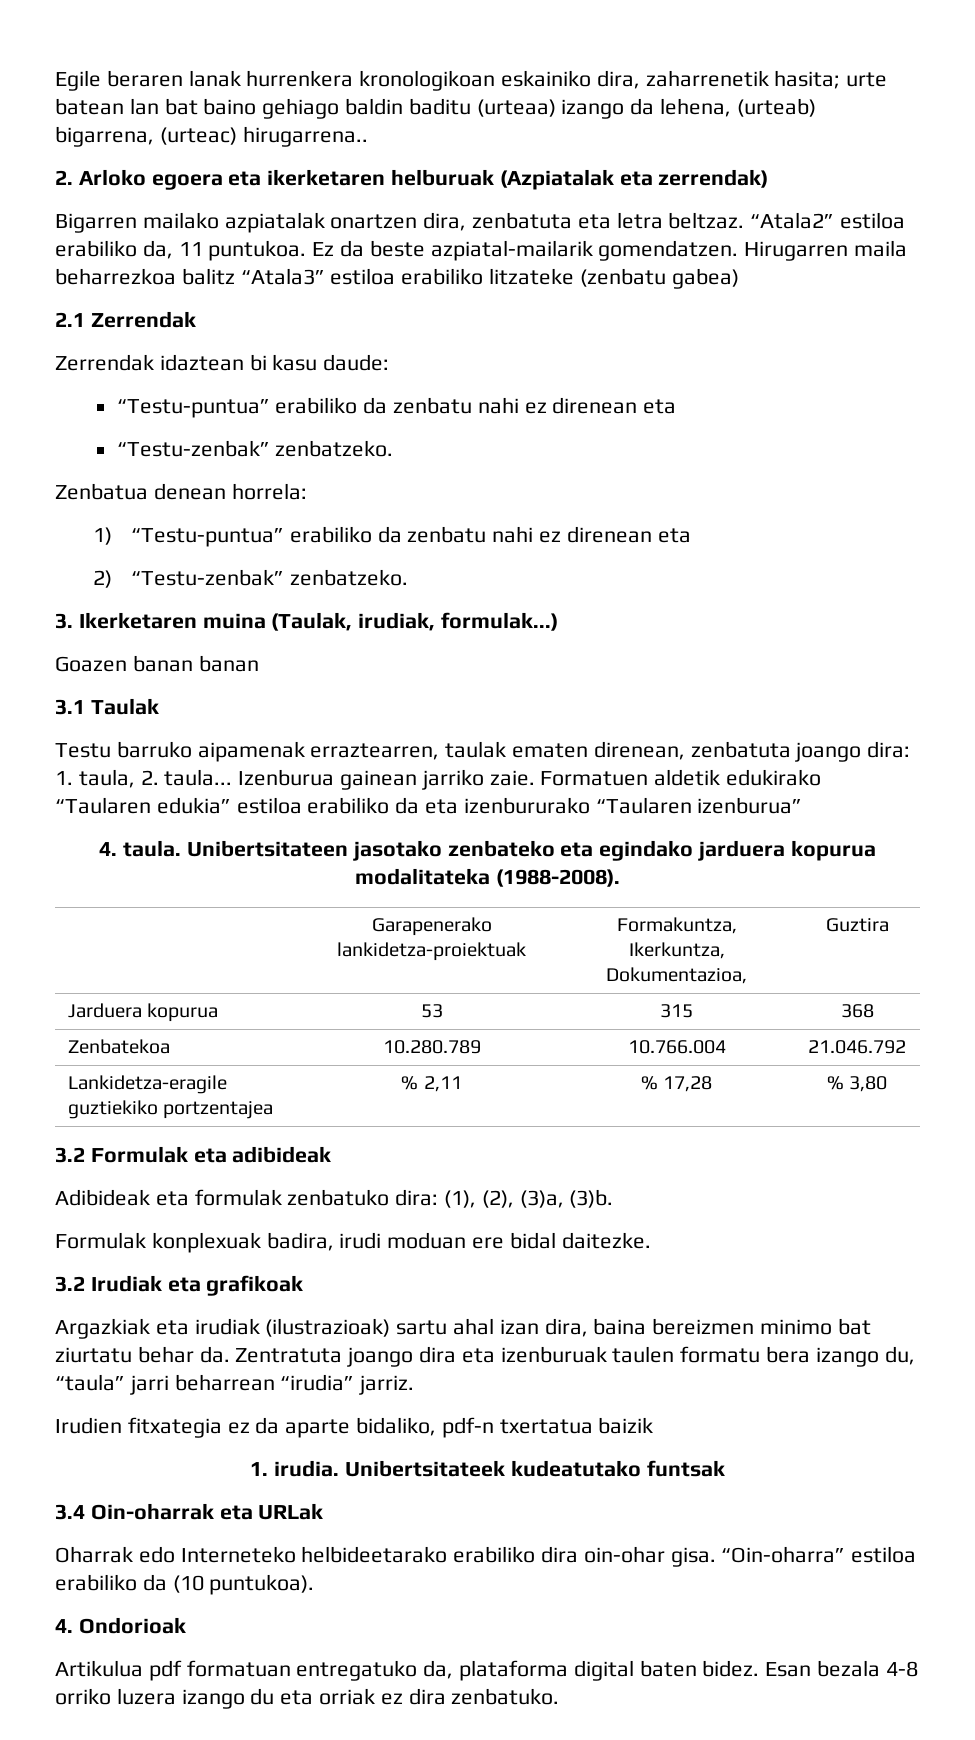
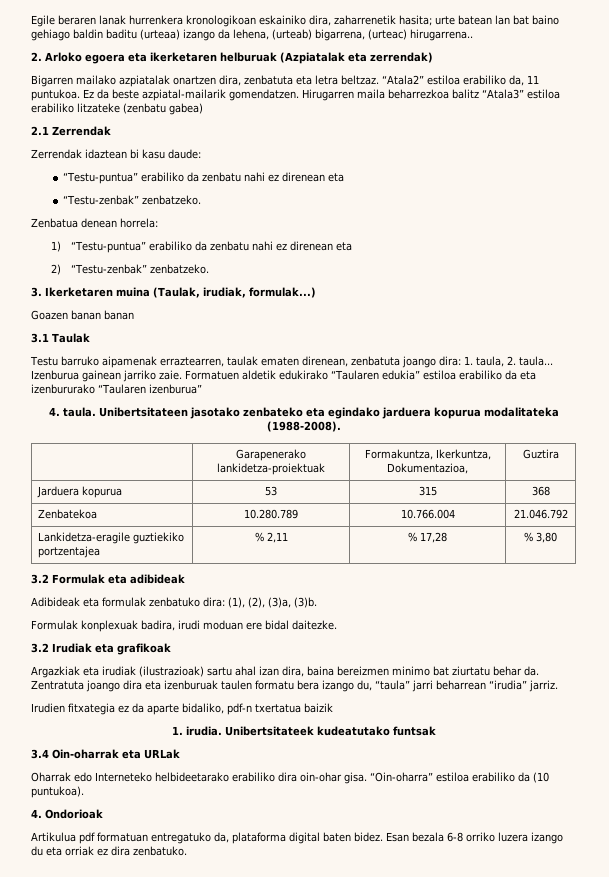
[885,1661,918,1677] 4-8 -> [447,832,463,842] 6-8

